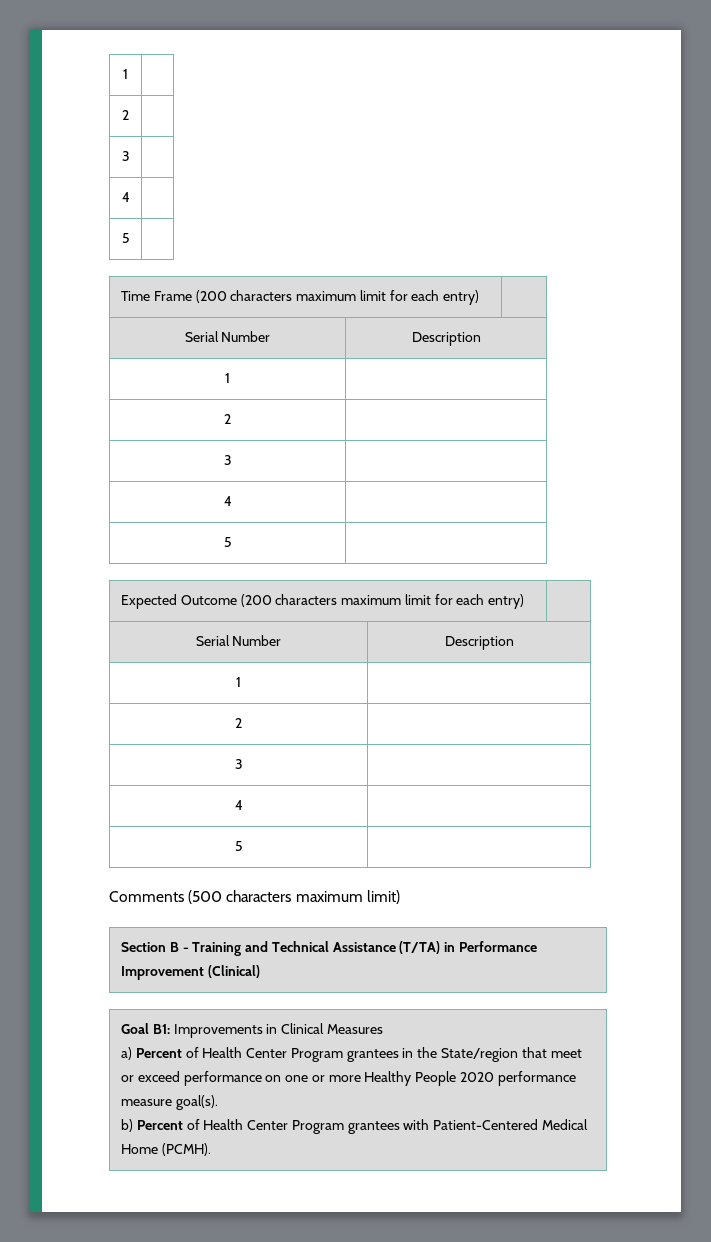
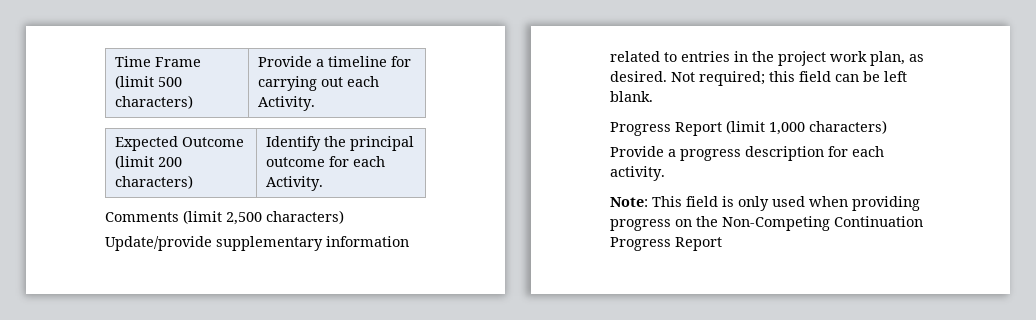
[123,69,128,79] [122,110,129,120] [121,151,130,161] [121,192,130,202] [121,233,130,243] [120,290,480,305] [184,331,271,342] [411,332,481,346] [225,373,230,383] [224,414,231,424] [223,455,232,465] [223,496,232,506] [223,537,232,547] [120,594,525,609] [195,635,282,646] [444,636,514,650] [236,677,241,687] [235,718,242,728] [234,759,243,769] [234,800,243,810] [234,841,243,851] [109,890,400,904] [120,941,538,956] [120,965,260,980] [120,1023,383,1038] [120,1047,582,1062] [120,1071,576,1086] [120,1095,218,1110] [120,1119,589,1134] [120,1143,211,1156] 1 | // 2 | // 3 | // 4 | // 5 | // Time Frame (200 characters maximum limit for each entry) | // Serial Number | Description // 1 | // 2 | // 3 | // 4 | // 5 | // Expected Outcome (200 characters maximum limit for each entry) | // Serial Number | Description // 1 | // 2 | // 3 | // 4 | // 5 | // Comments (500 characters maximum limit) // Section B - Training and Technical Assistance (T/TA) in Performance Improvement (Clinical) // Goal B1: Improvements in Clinical Measures // a) Percent of Health Center Program grantees in the State/region that meet or exceed performance on one or more Healthy People 2020 performance measure goal(s). // b) Percent of Health Center Program grantees with Patient-Centered Medical Home (PCMH). -> [115,56,202,67] [115,75,183,89] [115,95,194,109] [258,56,412,67] [258,76,380,91] [258,96,316,111] [115,136,245,151] [115,155,183,169] [115,175,194,189] [266,136,415,151] [266,156,386,167] [266,176,324,191] [105,210,344,225] [105,236,409,251] [610,51,924,66] [610,71,907,86] [610,91,653,102] [610,120,887,136] [610,146,884,161] [610,166,665,181] [610,196,920,211] [610,216,923,231] [610,237,722,251] Time Frame (limit 500 characters) | Provide a timeline for carrying out each Activity. // Expected Outcome (limit 200 characters) | Identify the principal outcome for each Activity. // Comments (limit 2,500 characters) // Update/provide supplementary information related to entries in the project work plan, as desired. Not required; this field can be left blank. // Progress Report (limit 1,000 characters) // Provide a progress description for each activity. // Note: This field is only used when providing progress on the Non-Competing Continuation Progress Report

